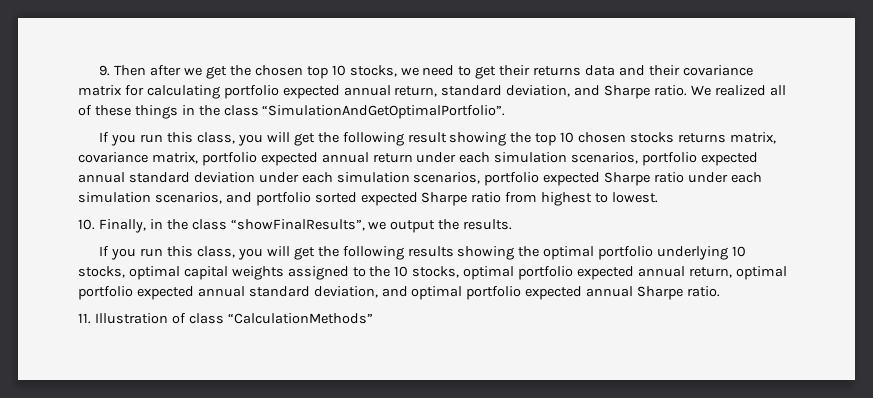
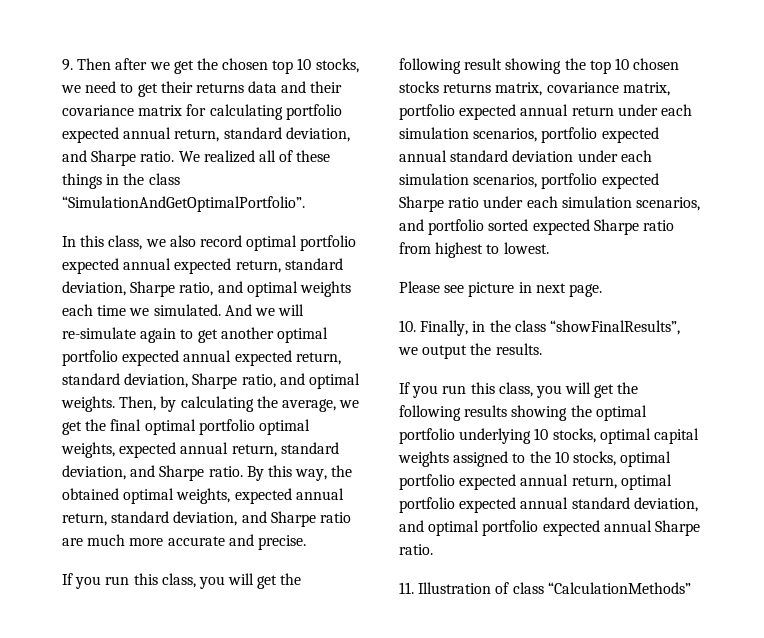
(506, 112) none -> [62,235,357,251] [62,258,343,274] [62,281,351,297] [62,304,305,316] [62,327,328,343] [62,350,341,366] [62,373,360,389] [61,396,360,412] [62,419,310,435] [61,442,339,458] [62,465,353,481] [62,488,344,504] [62,511,351,527] [62,534,306,550] // In this class, we also record optimal portfolio expected annual expected return, standard deviation, Sharpe ratio, and optimal weights each time we simulated. And we will re-simulate again to get another optimal portfolio expected annual expected return, standard deviation, Sharpe ratio, and optimal weights. Then, by calculating the average, we get the final optimal portfolio optimal weights, expected annual return, standard deviation, and Sharpe ratio. By this way, the obtained optimal weights, expected annual return, standard deviation, and Sharpe ratio are much more accurate and precise.
(659, 197) none -> [399,281,602,297] // Please see picture in next page.

